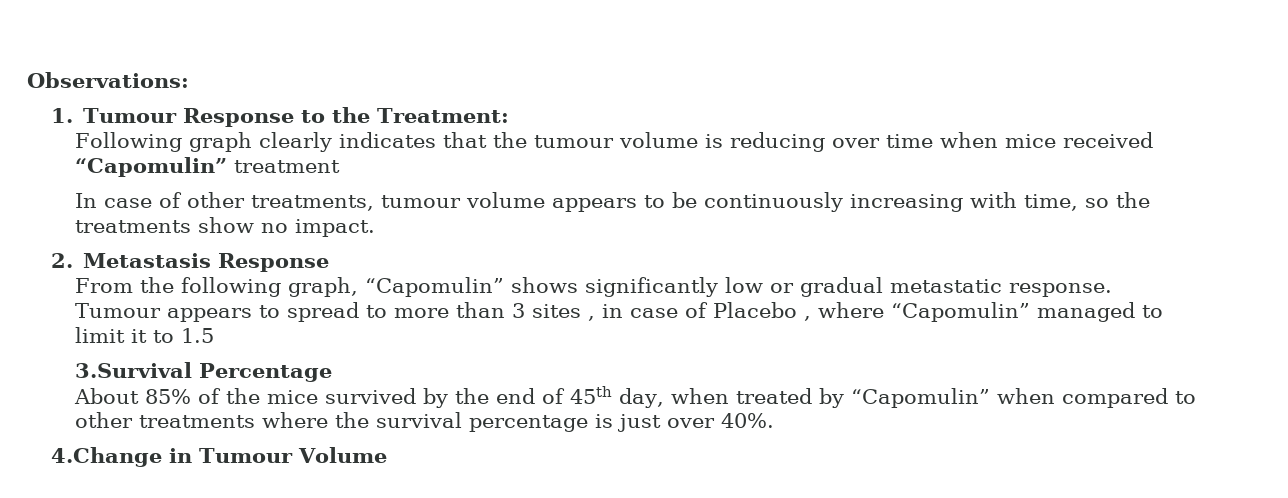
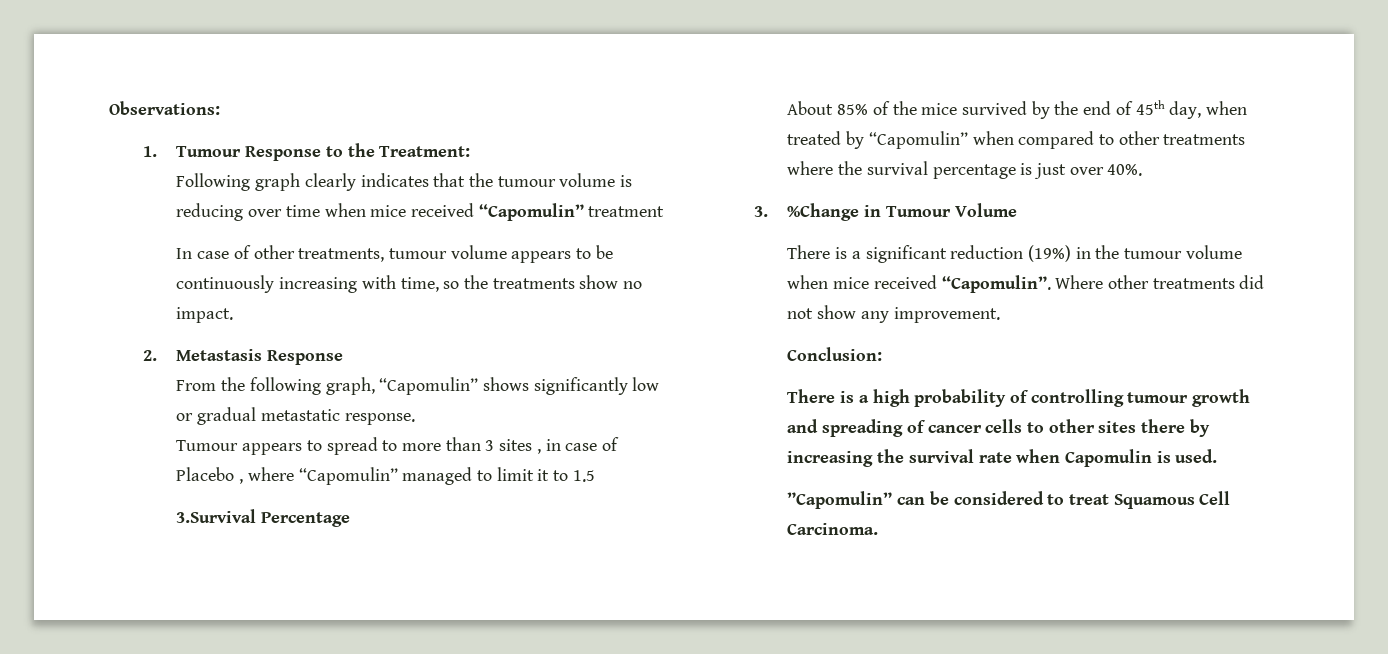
[51,447,163,467] 4.Change -> [753,203,860,221] 3. %Change
(387, 455) none -> [787,245,1242,263] [787,275,1265,293] [787,305,1000,323] [787,347,883,361] [787,389,1251,407] [787,419,1210,437] [787,449,1218,467] [787,491,1231,509] [787,523,879,535] // There is a significant reduction (19%) in the tumour volume when mice received “Capomulin”. Where other treatments did not show any improvement. // Conclusion: // There is a high probability of controlling tumour growth and spreading of cancer cells to other sites there by increasing the survival rate when Capomulin is used. // ”Capomulin” can be considered to treat Squamous Cell Carcinoma.

